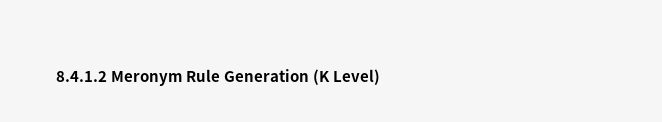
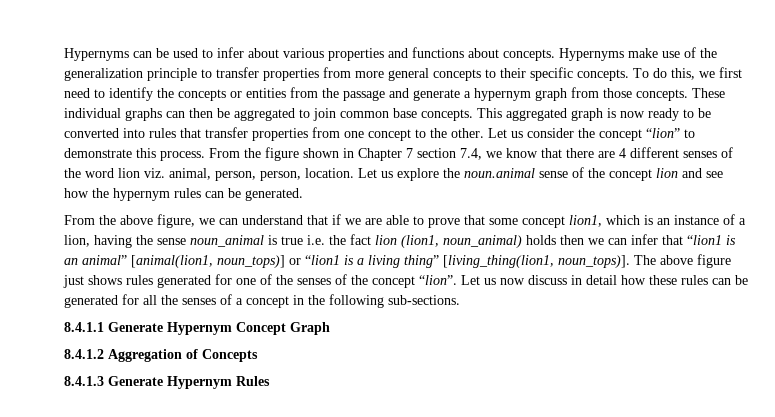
[56,69,381,86] 8.4.1.2 Meronym Rule Generation (K Level) -> [64,47,717,61] [64,67,742,81] [64,87,725,101] [64,108,711,121] [64,127,695,141] [64,147,733,161] [64,167,723,181] [64,188,303,201] [64,214,746,228] [64,234,736,248] [64,254,731,268] [63,274,748,288] [64,294,460,308] [64,322,330,335] [64,349,258,362] [64,376,270,389] Hypernyms can be used to infer about various properties and functions about concepts. Hypernyms make use of the generalization principle to transfer properties from more general concepts to their specific concepts. To do this, we first need to identify the concepts or entities from the passage and generate a hypernym graph from those concepts. These individual graphs can then be aggregated to join common base concepts. This aggregated graph is now ready to be converted into rules that transfer properties from one concept to the other. Let us consider the concept “lion” to demonstrate this process. From the figure shown in Chapter 7 section 7.4, we know that there are 4 different senses of the word lion viz. animal, person, person, location. Let us explore the noun.animal sense of the concept lion and see how the hypernym rules can be generated. // From the above figure, we can understand that if we are able to prove that some concept lion1, which is an instance of a lion, having the sense noun_animal is true i.e. the fact lion (lion1, noun_animal) holds then we can infer that “lion1 is an animal” [animal(lion1, noun_tops)] or “lion1 is a living thing” [living_thing(lion1, noun_tops)]. The above figure just shows rules generated for one of the senses of the concept “lion”. Let us now discuss in detail how these rules can be generated for all the senses of a concept in the following sub-sections. // 8.4.1.1 Generate Hypernym Concept Graph // 8.4.1.2 Aggregation of Concepts // 8.4.1.3 Generate Hypernym Rules

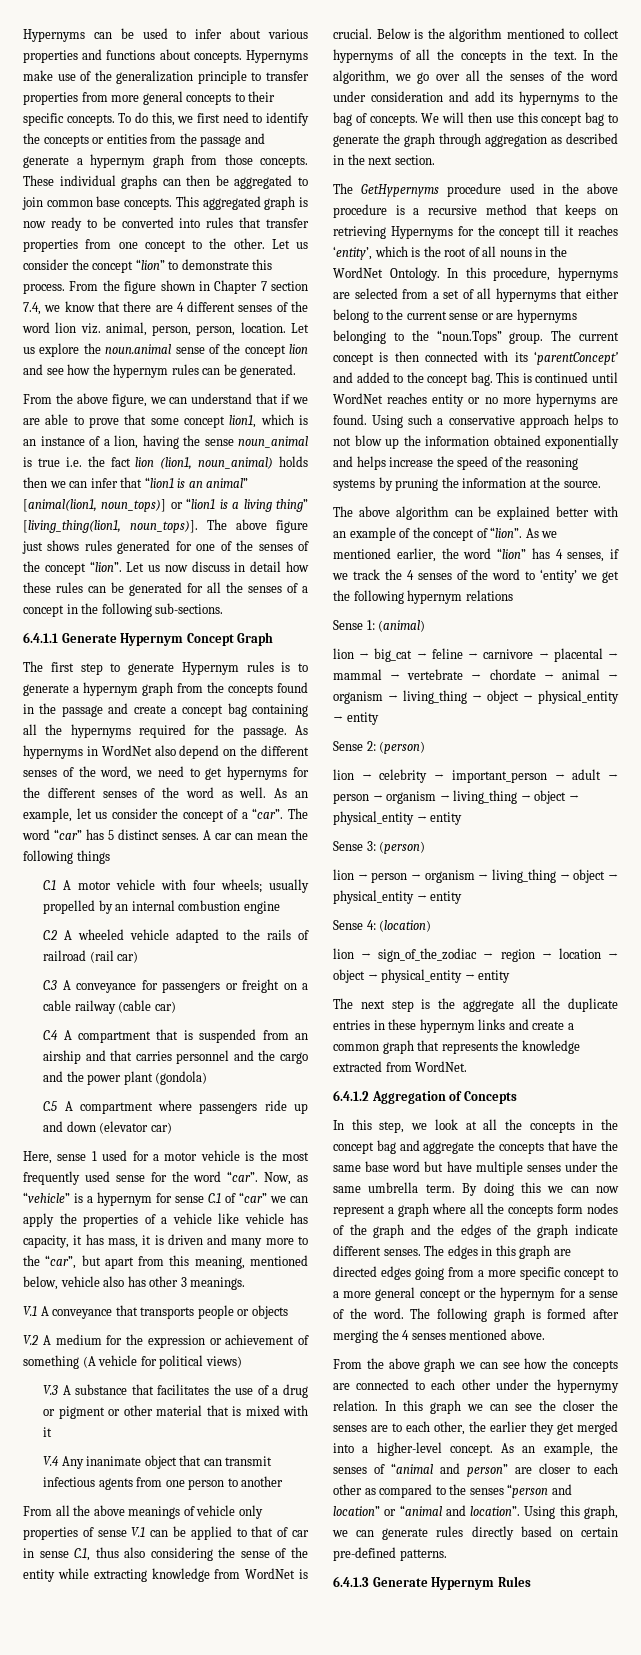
[64,322,104,332] 8.4.1.1 -> [23,632,58,643] 6.4.1.1
[64,349,258,362] [64,376,104,386] 8.4.1.2 Aggregation of Concepts // 8.4.1.3 -> [23,661,308,675] [23,682,308,696] [23,703,308,717] [23,724,308,738] [23,745,309,759] [23,766,309,780] [23,787,308,798] [23,808,309,822] [22,829,308,840] [23,850,110,864] [43,879,309,893] [43,900,280,914] [43,929,309,943] [43,950,139,963] [43,979,308,993] [43,1000,176,1014] [43,1029,308,1043] [43,1050,308,1064] [43,1071,208,1085] [43,1100,308,1114] [43,1121,172,1134] [23,1150,309,1164] [23,1171,308,1185] [23,1192,308,1206] [23,1213,308,1227] [23,1234,309,1248] [23,1255,308,1269] [23,1276,246,1290] [23,1305,288,1319] [23,1334,309,1348] [23,1355,242,1369] [43,1384,308,1398] [43,1405,308,1419] [43,1427,53,1437] [43,1455,273,1469] [43,1476,284,1490] [23,1505,263,1519] [23,1526,310,1540] [23,1547,308,1561] [23,1568,308,1582] [333,28,619,42] [333,49,618,63] [333,70,618,84] [333,91,618,105] [333,112,618,126] [333,133,618,147] [333,154,435,165] [333,183,618,197] [333,204,618,218] [333,225,618,239] [333,246,567,260] [333,267,618,281] [333,288,620,302] [333,309,577,323] [333,330,619,344] [333,351,618,365] [333,372,618,386] [333,393,618,407] [333,414,618,428] [333,435,619,449] [333,456,578,470] [333,477,601,491] [333,506,618,520] [333,527,558,541] [333,548,619,562] [332,569,619,583] [333,590,513,604] [333,620,426,632] [333,648,618,662] [333,669,618,680] [333,690,619,704] [333,712,379,725] [333,741,426,754] [333,769,618,783] [333,790,579,804] [333,811,463,825] [333,841,426,854] [333,869,618,883] [333,890,463,904] [333,920,432,932] [333,948,618,962] [333,969,511,983] [333,998,618,1012] [333,1019,574,1033] [333,1040,580,1054] [333,1061,468,1072] [333,1090,517,1104] [333,1119,618,1133] [333,1140,618,1154] [333,1161,618,1175] [333,1182,619,1196] [333,1203,618,1217] [333,1224,618,1238] [333,1245,571,1259] [333,1266,618,1280] [333,1287,618,1301] [333,1308,619,1322] [333,1329,545,1343] [333,1358,618,1372] [333,1379,619,1393] [333,1400,618,1414] [333,1421,618,1435] [333,1442,618,1456] [333,1463,618,1477] [333,1484,572,1498] [333,1505,618,1519] [332,1526,618,1540] [333,1547,447,1561] [333,1576,369,1587] The first step to generate Hypernym rules is to generate a hypernym graph from the concepts found in the passage and create a concept bag containing all the hypernyms required for the passage. As hypernyms in WordNet also depend on the different senses of the word, we need to get hypernyms for the different senses of the word as well. As an example, let us consider the concept of a “car”. The word “car” has 5 distinct senses. A car can mean the following things // C.1 A motor vehicle with four wheels; usually propelled by an internal combustion engine // C.2 A wheeled vehicle adapted to the rails of railroad (rail car) // C.3 A conveyance for passengers or freight on a cable railway (cable car) // C.4 A compartment that is suspended from an airship and that carries personnel and the cargo and the power plant (gondola) // C.5 A compartment where passengers ride up and down (elevator car) // Here, sense 1 used for a motor vehicle is the most frequently used sense for the word “car”. Now, as “vehicle” is a hypernym for sense C.1 of “car” we can apply the properties of a vehicle like vehicle has capacity, it has mass, it is driven and many more to the “car”, but apart from this meaning, mentioned below, vehicle also has other 3 meanings. // V.1 A conveyance that transports people or objects // V.2 A medium for the expression or achievement of something (A vehicle for political views) // V.3 A substance that facilitates the use of a drug or pigment or other material that is mixed with it // V.4 Any inanimate object that can transmit infectious agents from one person to another // From all the above meanings of vehicle only properties of sense V.1 can be applied to that of car in sense C.1, thus also considering the sense of the entity while extracting knowledge from WordNet is crucial. Below is the algorithm mentioned to collect hypernyms of all the concepts in the text. In the algorithm, we go over all the senses of the word under consideration and add its hypernyms to the bag of concepts. We will then use this concept bag to generate the graph through aggregation as described in the next section. // The GetHypernyms procedure used in the above procedure is a recursive method that keeps on retrieving Hypernyms for the concept till it reaches ‘entity’, which is the root of all nouns in the WordNet Ontology. In this procedure, hypernyms are selected from a set of all hypernyms that either belong to the current sense or are hypernyms belonging to the “noun.Tops” group. The current concept is then connected with its ‘parentConcept’ and added to the concept bag. This is continued until WordNet reaches entity or no more hypernyms are found. Using such a conservative approach helps to not blow up the information obtained exponentially and helps increase the speed of the reasoning systems by pruning the information at the source. // The above algorithm can be explained better with an example of the concept of “lion”. As we mentioned earlier, the word “lion” has 4 senses, if we track the 4 senses of the word to ‘entity’ we get the following hypernym relations // Sense 1: (animal) // lion → big_cat → feline → carnivore → placental → mammal → vertebrate → chordate → animal → organism → living_thing → object → physical_entity → entity // Sense 2: (person) // lion → celebrity → important_person → adult → person → organism → living_thing → object → physical_entity → entity // Sense 3: (person) // lion → person → organism → living_thing → object → physical_entity → entity // Sense 4: (location) // lion → sign_of_the_zodiac → region → location → object → physical_entity → entity // The next step is the aggregate all the duplicate entries in these hypernym links and create a common graph that represents the knowledge extracted from WordNet. // 6.4.1.2 Aggregation of Concepts // In this step, we look at all the concepts in the concept bag and aggregate the concepts that have the same base word but have multiple senses under the same umbrella term. By doing this we can now represent a graph where all the concepts form nodes of the graph and the edges of the graph indicate different senses. The edges in this graph are directed edges going from a more specific concept to a more general concept or the hypernym for a sense of the word. The following graph is formed after merging the 4 senses mentioned above. // From the above graph we can see how the concepts are connected to each other under the hypernymy relation. In this graph we can see the closer the senses are to each other, the earlier they get merged into a higher-level concept. As an example, the senses of “animal and person” are closer to each other as compared to the senses “person and location” or “animal and location”. Using this graph, we can generate rules directly based on certain pre-defined patterns. // 6.4.1.3

